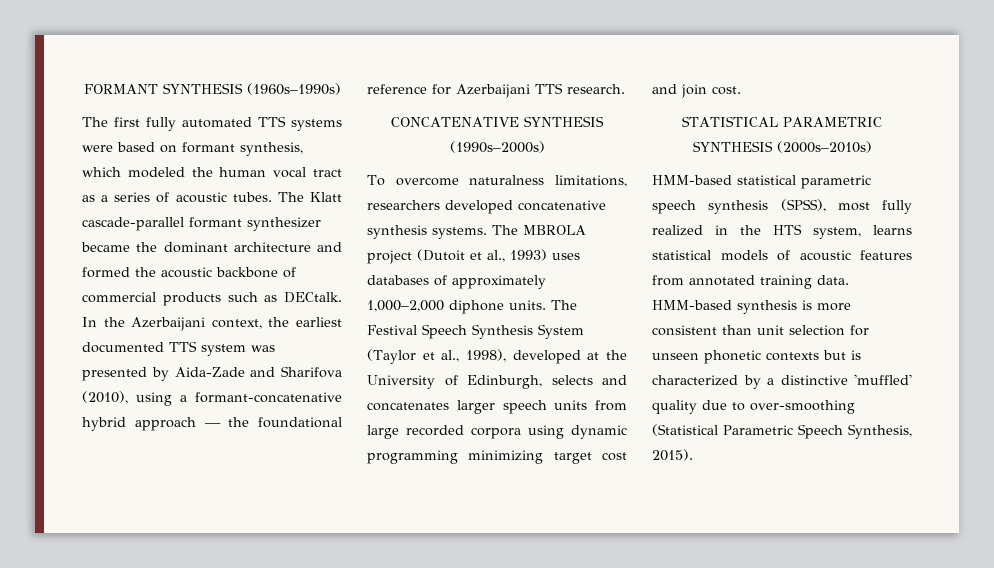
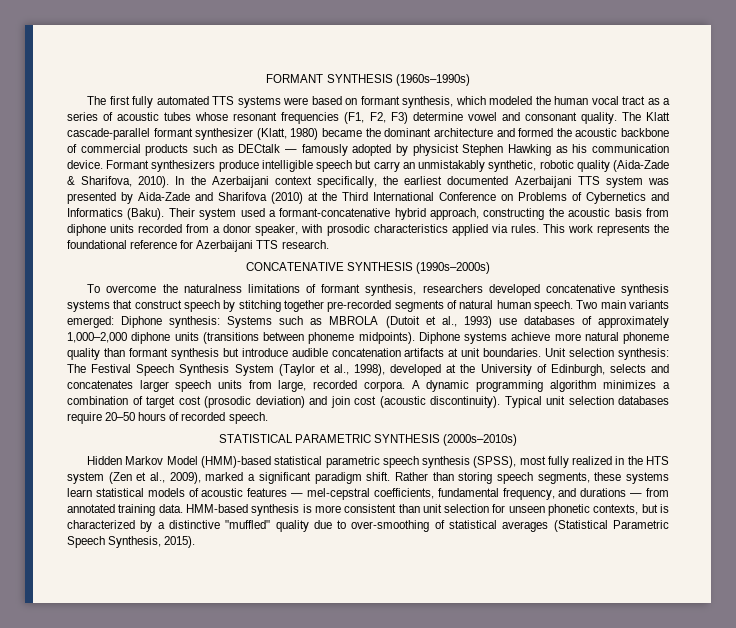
[232,192,272,202] tubes. -> [164,112,617,124] tubes whose resonant frequencies (F1, F2, F3) determine vowel and consonant quality.
(321, 224) none -> [256,128,319,140] (Klatt, 1980)
[284,292,342,303] DECtalk. -> [238,144,670,156] [67,160,669,172] [67,176,170,188] DECtalk — famously adopted by physicist Stephen Hawking as his communication device. Formant synthesizers produce intelligible speech but carry an unmistakably synthetic, robotic quality (Aida-Zade & Sharifova, 2010).
[211,319,262,329] context, -> [274,176,377,188] context specifically,
(164, 347) none -> [514,176,572,188] Azerbaijani
[82,391,342,406] [82,417,221,431] (2010), using a formant-concatenative hybrid approach — -> [271,192,669,204] [67,208,669,220] [67,224,650,236] (2010) at the Third International Conference on Problems of Cybernetics and Informatics (Baku). Their system used a formant-concatenative hybrid approach, constructing the acoustic basis from diphone units recorded from a donor speaker, with prosodic characteristics applied via rules. This work represents
[469,175,627,187] [367,200,606,214] [367,225,586,239] [367,250,412,264] naturalness limitations, researchers developed concatenative synthesis systems. The MBROLA project -> [162,284,669,296] [67,300,669,312] [67,316,379,328] the naturalness limitations of formant synthesis, researchers developed concatenative synthesis systems that construct speech by stitching together pre-recorded segments of natural human speech. Two main variants emerged: Diphone synthesis: Systems such as MBROLA
[552,253,580,260] uses -> [498,318,517,325] use
[509,300,546,310] units. -> [174,332,669,344] [67,348,670,360] units (transitions between phoneme midpoints). Diphone systems achieve more natural phoneme quality than formant synthesis but introduce audible concatenation artifacts at unit boundaries. Unit selection synthesis:
[367,425,627,439] [367,450,627,464] [652,84,741,98] large recorded corpora using dynamic programming minimizing target cost and join cost. -> [278,380,670,392] [67,396,669,408] [67,412,268,424] large, recorded corpora. A dynamic programming algorithm minimizes a combination of target cost (prosodic deviation) and join cost (acoustic discontinuity). Typical unit selection databases require 20–50 hours of recorded speech.
[652,175,732,185] HMM-based -> [87,456,271,468] Hidden Markov Model (HMM)-based
[813,225,912,239] system, learns -> [67,472,669,484] [67,488,92,497] system (Zen et al., 2009), marked a significant paradigm shift. Rather than storing speech segments, these systems learn
(912, 255) none -> [291,488,643,500] — mel-cepstral coefficients, fundamental frequency, and durations —
[766,352,819,361] contexts -> [593,504,639,515] contexts,
[854,374,912,385] 'muffled' -> [225,520,271,529] "muffled"
(855, 407) none -> [434,520,549,532] of statistical averages

